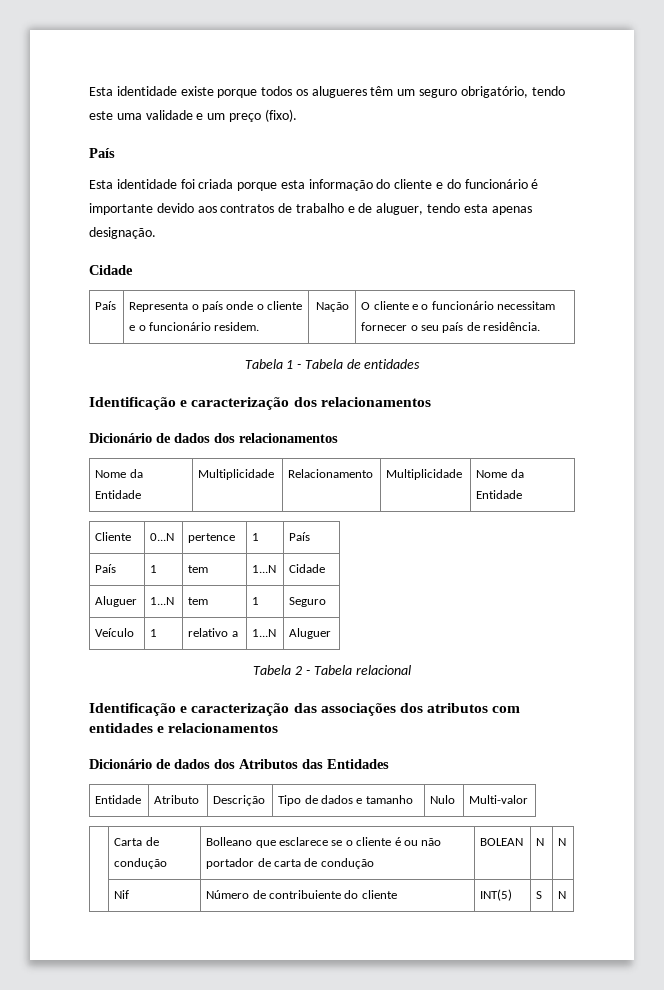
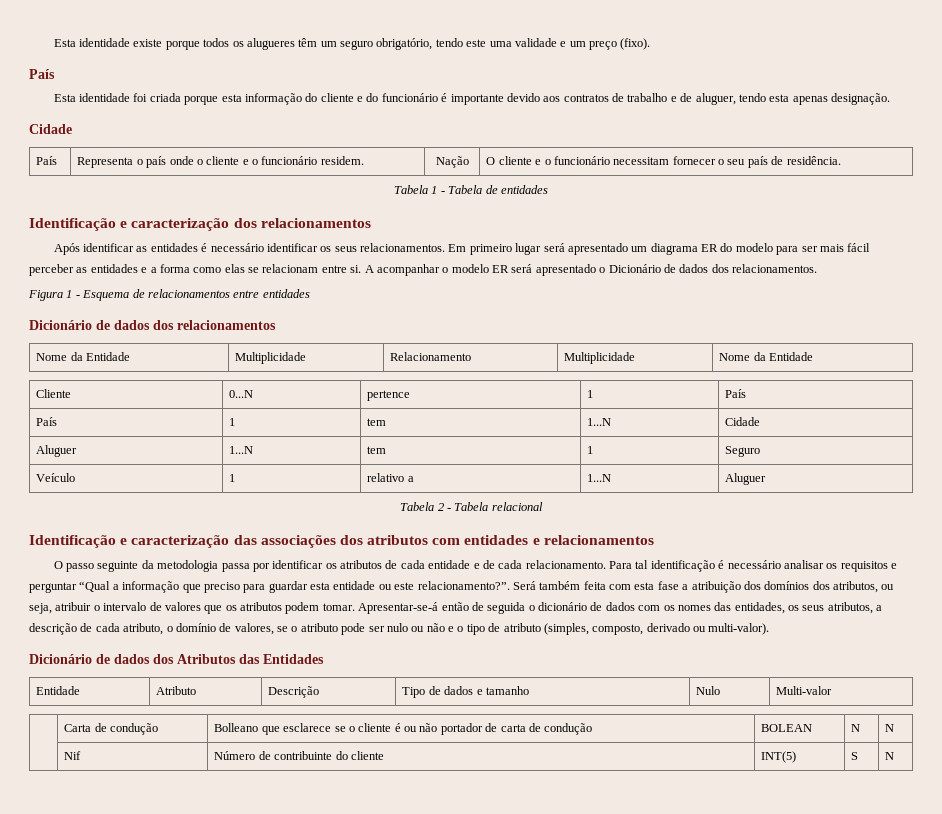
(431, 402) none -> [53,243,871,255] [29,264,817,276] [28,289,310,301] // Após identificar as entidades é necessário identificar os seus relacionamentos. Em primeiro lugar será apresentado um diagrama ER do modelo para ser mais fácil perceber as entidades e a forma como elas se relacionam entre si. A acompanhar o modelo ER será apresentado o Dicionário de dados dos relacionamentos. // Figura 1 - Esquema de relacionamentos entre entidades
(279, 728) none -> [53,560,898,572] [29,581,895,593] [29,602,883,614] [29,623,770,635] // O passo seguinte da metodologia passa por identificar os atributos de cada entidade e de cada relacionamento. Para tal identificação é necessário analisar os requisitos e perguntar “Qual a informação que preciso para guardar esta entidade ou este relacionamento?”. Será também feita com esta fase a atribuição dos domínios dos atributos, ou seja, atribuir o intervalo de valores que os atributos podem tomar. Apresentar-se-á então de seguida o dicionário de dados com os nomes das entidades, os seus atributos, a descrição de cada atributo, o domínio de valores, se o atributo pode ser nulo ou não e o tipo de atributo (simples, composto, derivado ou multi-valor).
[269,890,342,899] contribuiente -> [274,751,333,760] contribuinte

